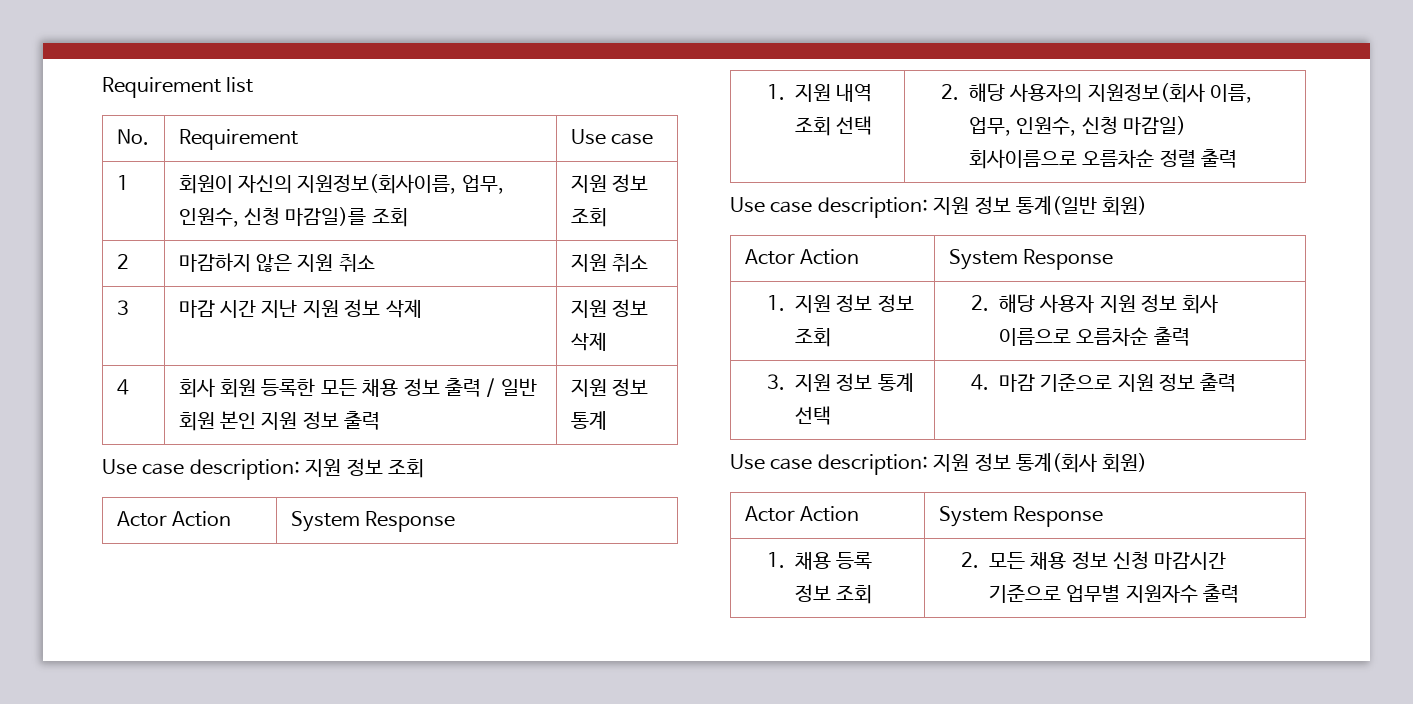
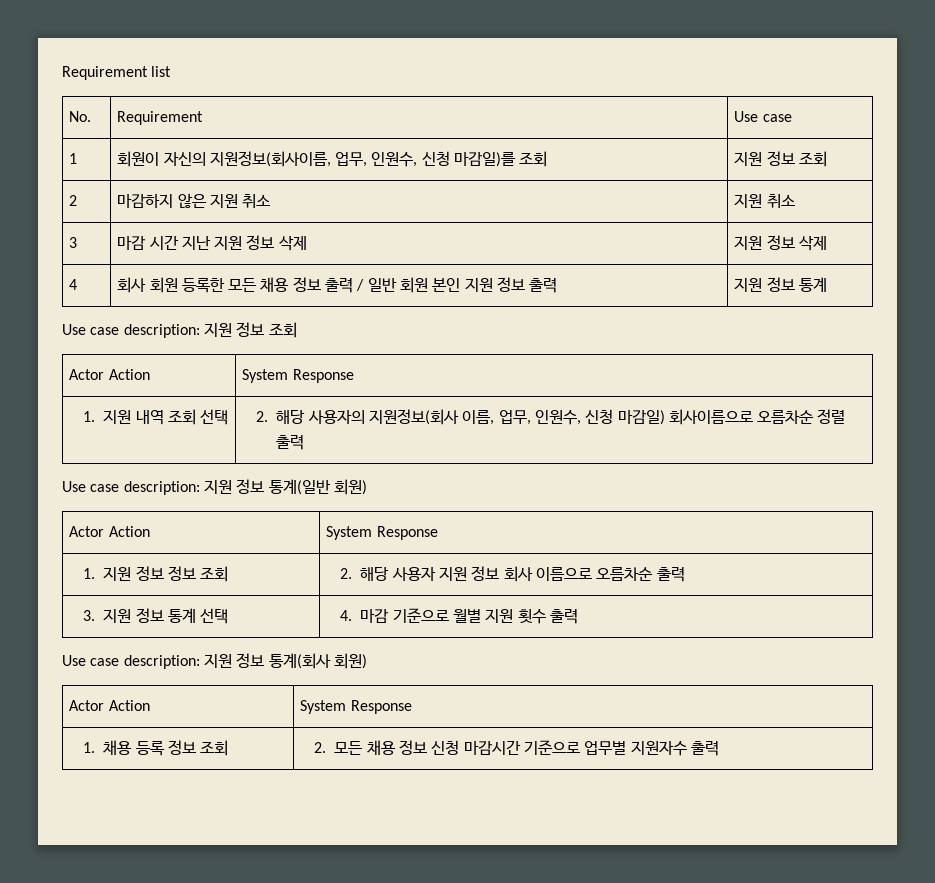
[1117,373,1195,392] 지원 정보 -> [452,608,546,624] 월별 지원 횟수

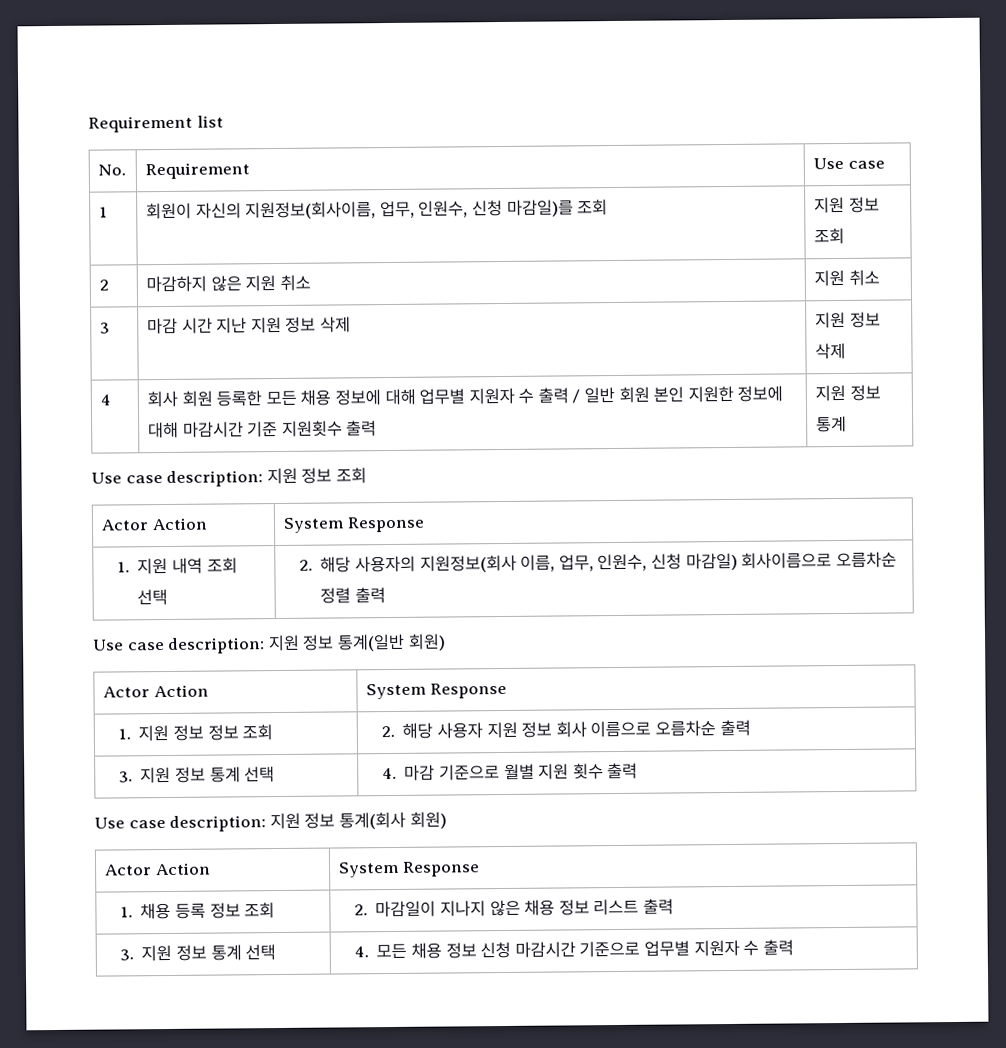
[292,277,321,292] 정보 -> [334,387,535,406] 정보에 대해 업무별 지원자 수
[464,277,526,292] 지원 정보 -> [687,385,784,403] [147,420,343,439] 지원한 정보에 대해 마감시간 기준 지원횟수
(327, 747) none -> [375,898,674,918] [119,944,277,962] [353,946,369,958] 마감일이 지나지 않은 채용 정보 리스트 출력 // 3. 지원 정보 통계 선택 | 4.
[630,741,687,756] 지원자수 -> [693,939,760,957] 지원자 수

